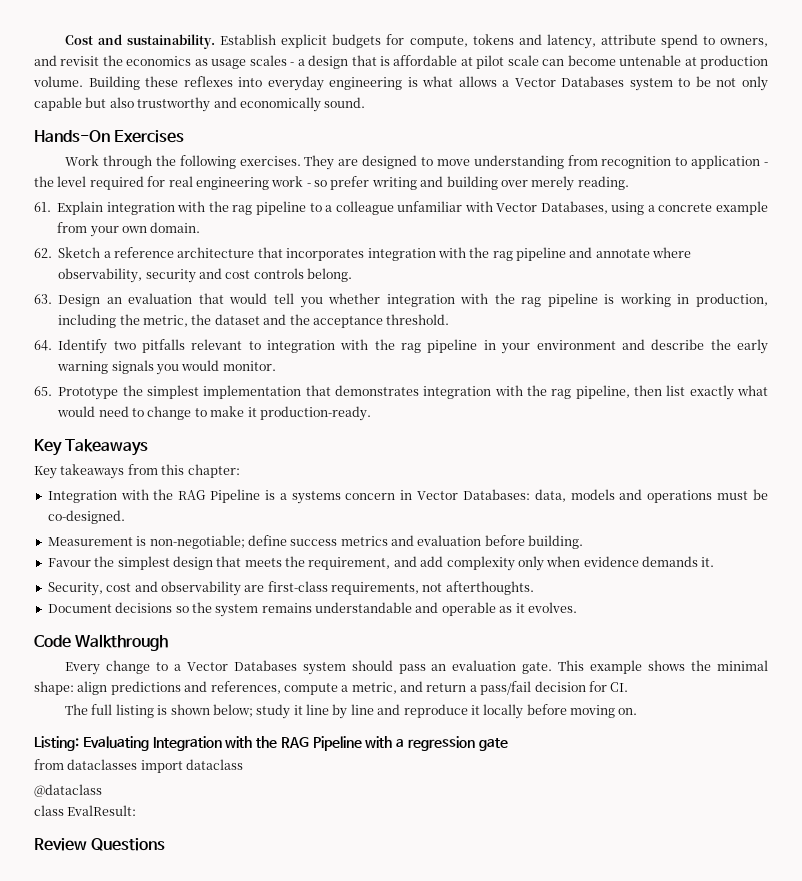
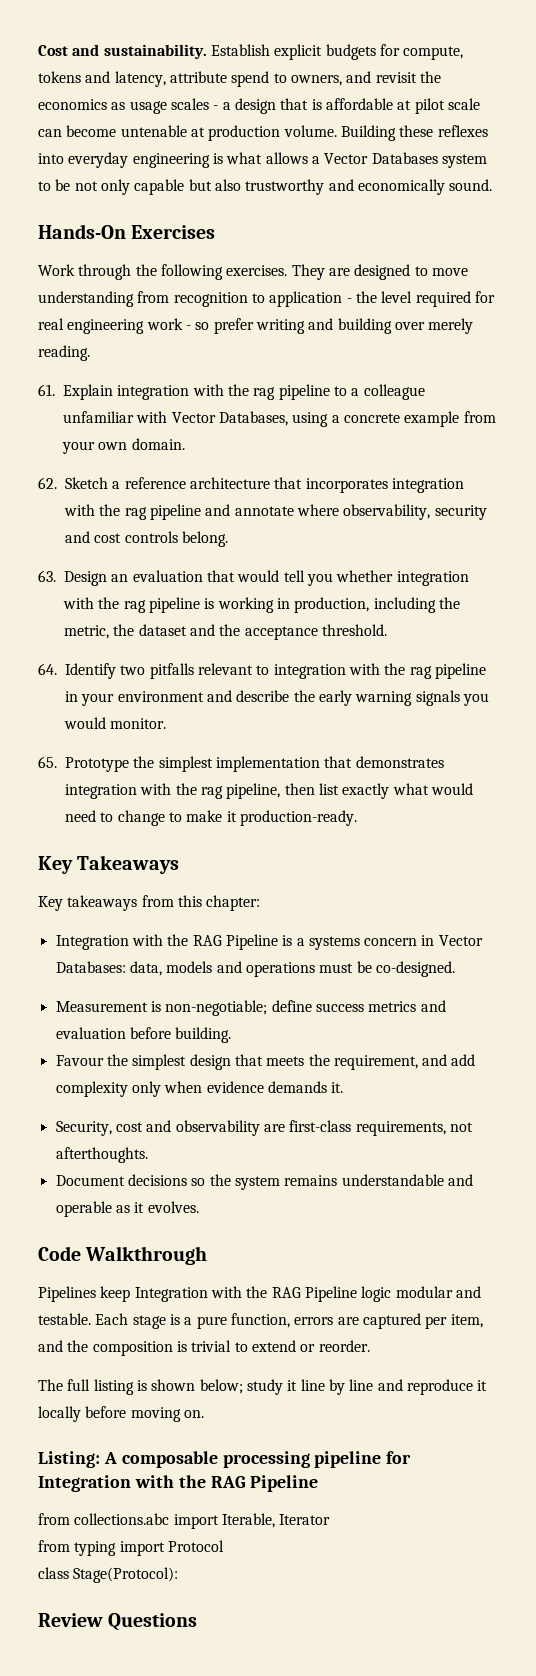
[65,660,768,675] [34,681,629,695] Every change to a Vector Databases system should pass an evaluation gate. This example shows the minimal shape: align predictions and references, compute a metric, and return a pass/fail decision for CI. -> [38,1286,481,1302] [38,1313,483,1329] [38,1340,370,1356] Pipelines keep Integration with the RAG Pipeline logic modular and testable. Each stage is a pure function, errors are captured per item, and the composition is trivial to extend or reorder.
[82,736,508,751] [34,759,244,773] [34,784,102,797] Evaluating Integration with the RAG Pipeline with a regression gate // from dataclasses import dataclass // @dataclass -> [103,1451,412,1468] [38,1475,319,1492] [38,1513,331,1529] [38,1540,224,1556] A composable processing pipeline for Integration with the RAG Pipeline // from collections.abc import Iterable, Iterator // from typing import Protocol
[67,805,137,816] EvalResult: -> [73,1567,179,1583] Stage(Protocol):

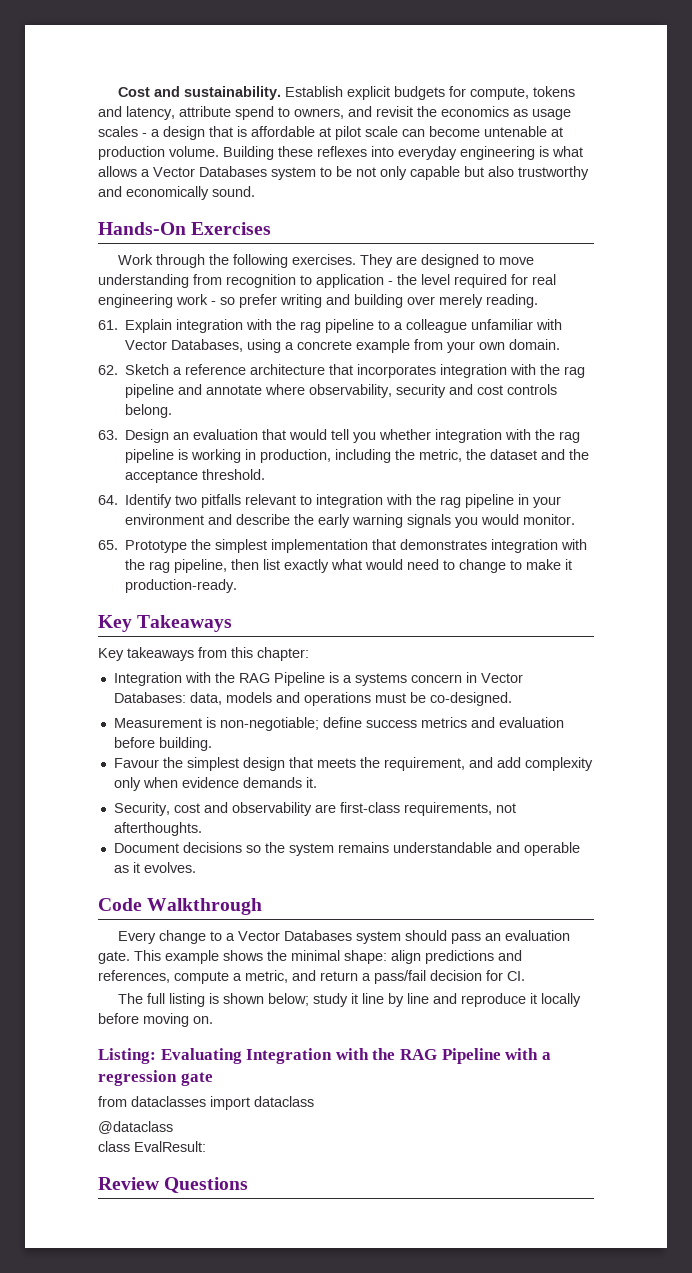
[38,1286,481,1302] [38,1313,483,1329] [38,1340,370,1356] Pipelines keep Integration with the RAG Pipeline logic modular and testable. Each stage is a pure function, errors are captured per item, and the composition is trivial to extend or reorder. -> [118,930,571,944] [98,950,522,964] [98,970,525,984] Every change to a Vector Databases system should pass an evaluation gate. This example shows the minimal shape: align predictions and references, compute a metric, and return a pass/fail decision for CI.
[103,1451,412,1468] [38,1475,319,1492] [38,1513,331,1529] [38,1540,224,1556] A composable processing pipeline for Integration with the RAG Pipeline // from collections.abc import Iterable, Iterator // from typing import Protocol -> [160,1048,551,1064] [98,1070,213,1086] [98,1096,314,1110] [98,1121,173,1134] Evaluating Integration with the RAG Pipeline with a regression gate // from dataclasses import dataclass // @dataclass
[73,1567,179,1583] Stage(Protocol): -> [134,1141,206,1152] EvalResult:

